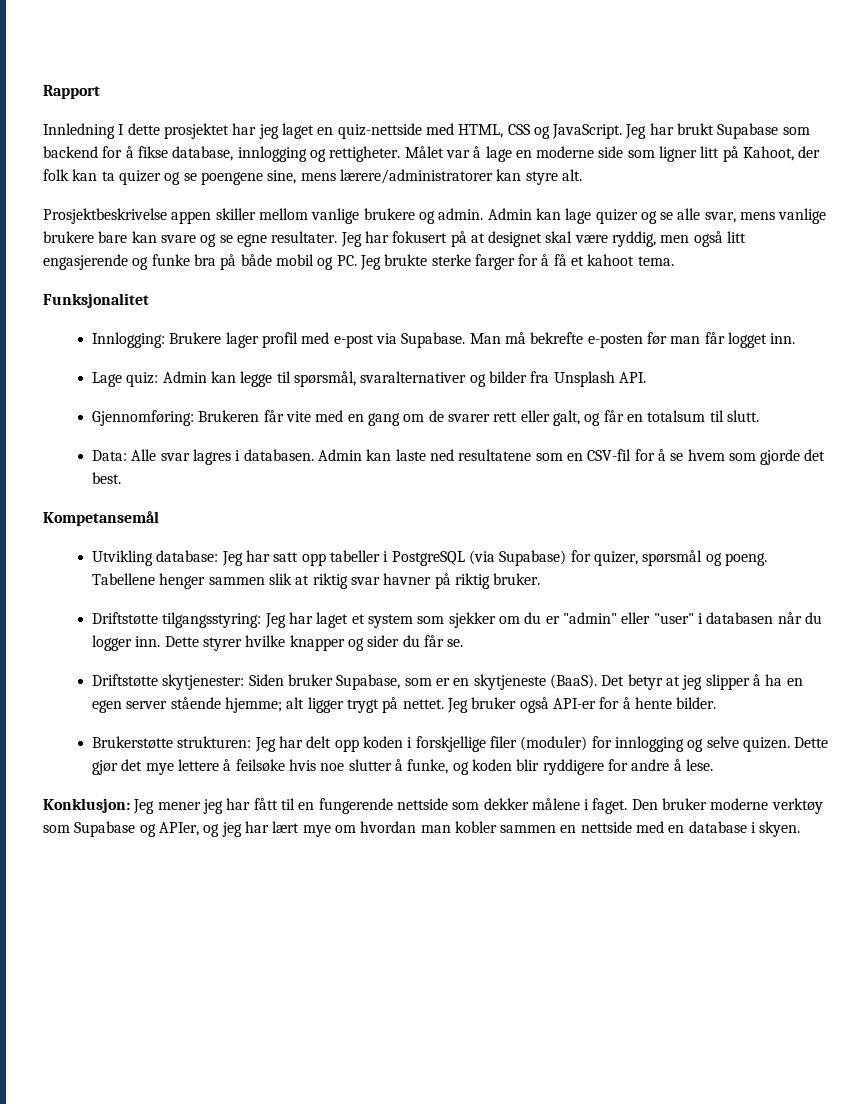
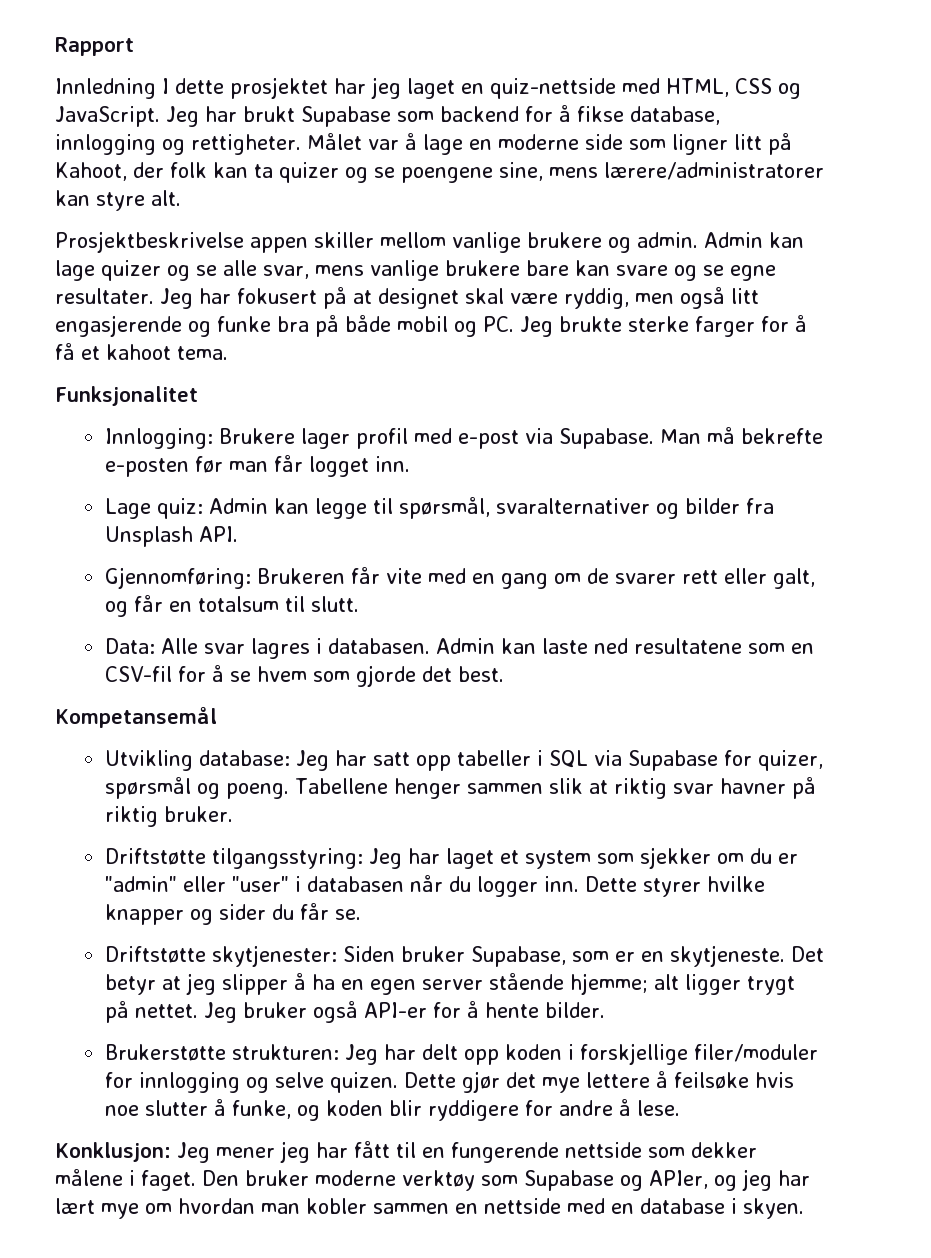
[391,550,567,566] PostgreSQL (via Supabase) -> [548,750,718,771] SQL via Supabase
[473,674,597,690] skytjeneste (BaaS). -> [669,945,785,967] skytjeneste.
[489,736,588,751] filer (moduler) -> [693,1044,818,1062] filer/moduler

